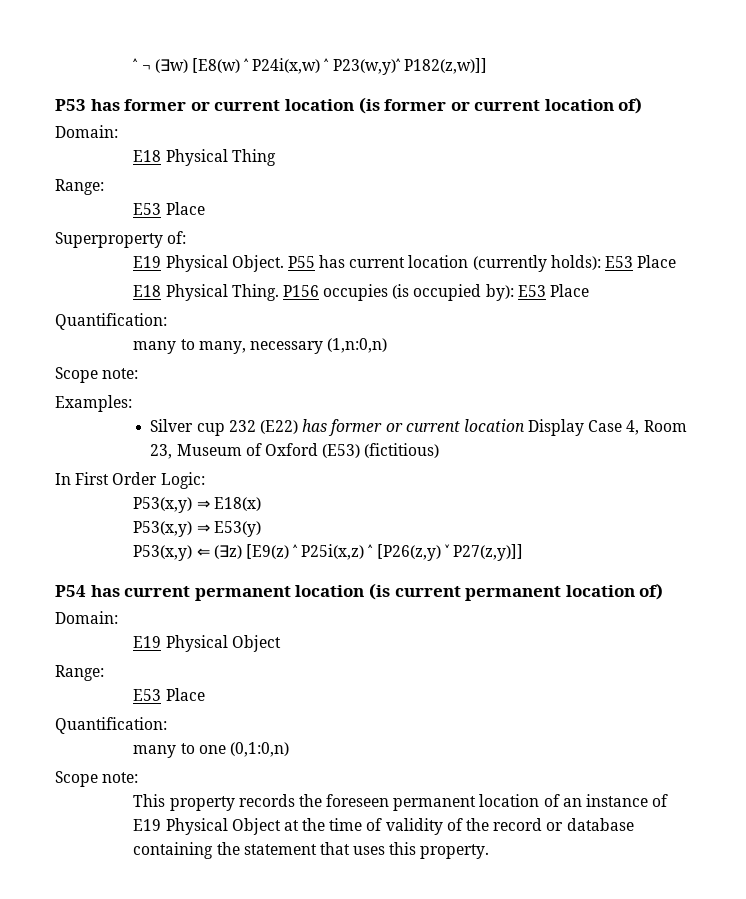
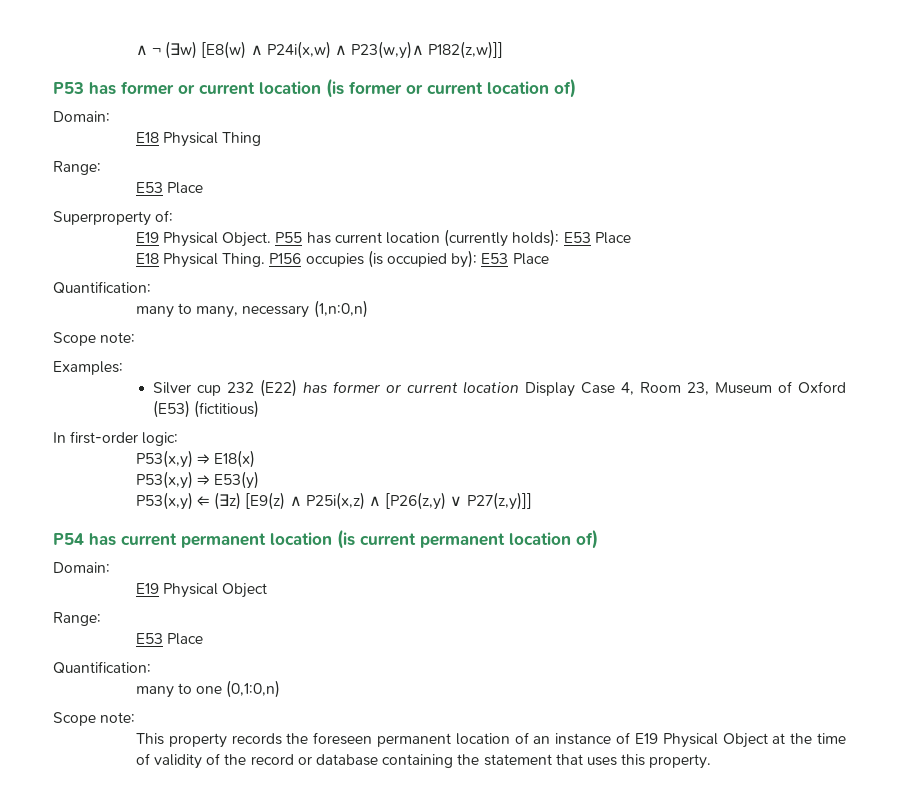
[133,58,139,71] ˄ -> [135,45,148,55] ∧
[244,58,401,75] ˄ P24i(x,w) ˄ P23(w,y)˄ -> [250,41,425,59] ∧ P24i(x,w) ∧ P23(w,y)∧
[75,472,205,489] First Order Logic: -> [70,431,179,446] first-order logic:
[293,544,450,561] ˄ P25i(x,z) ˄ [P26(z,y) ˅ -> [289,492,463,510] ∧ P25i(x,z) ∧ [P26(z,y) ∨

